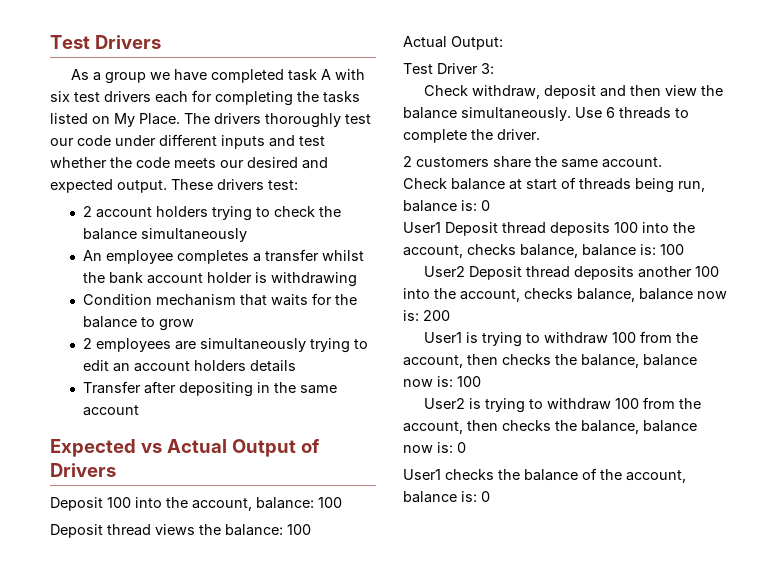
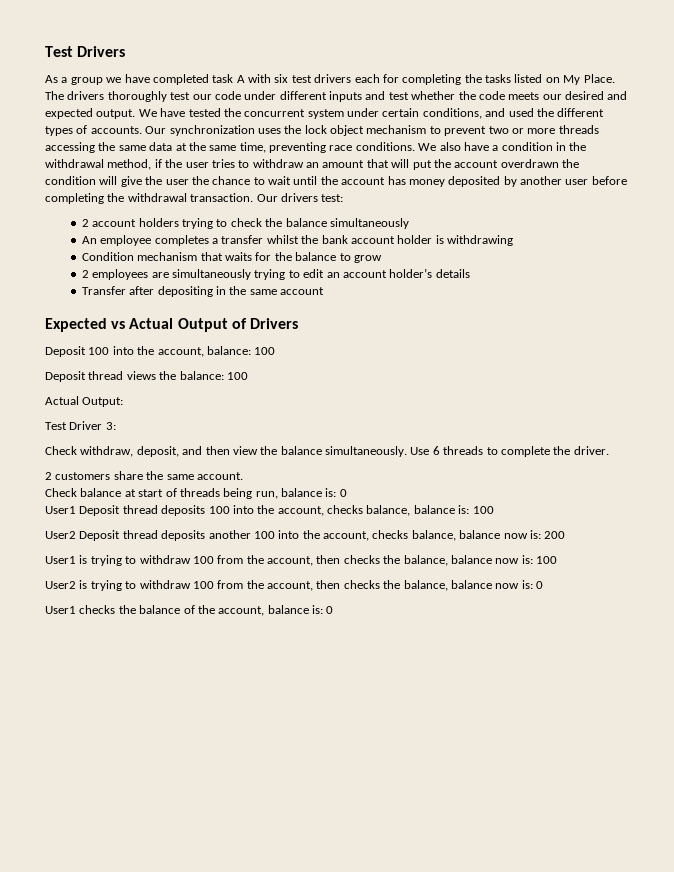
[171,179,213,190] These -> [138,108,605,119] [45,125,599,136] [45,142,587,153] [45,159,579,170] [45,176,627,187] [45,193,278,204] We have tested the concurrent system under certain conditions, and used the different types of accounts. Our synchronization uses the lock object mechanism to prevent two or more threads accessing the same data at the same time, preventing race conditions. We also have a condition in the withdrawal method, if the user tries to withdraw an amount that will put the account overdrawn the condition will give the user the chance to wait until the account has money deposited by another user before completing the withdrawal transaction. Our
[193,360,246,371] holders -> [389,268,433,278] holder’s
[544,85,597,99] deposit -> [136,446,179,457] deposit,

